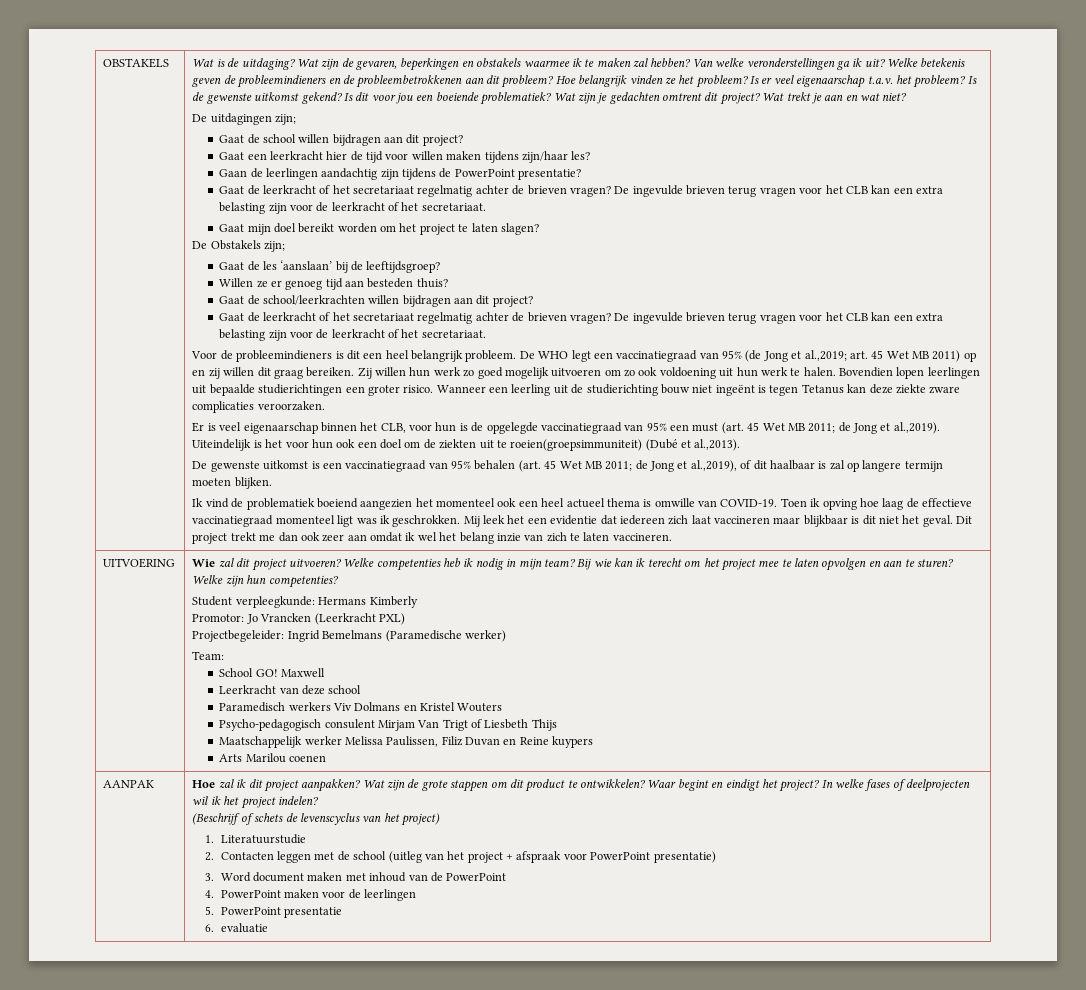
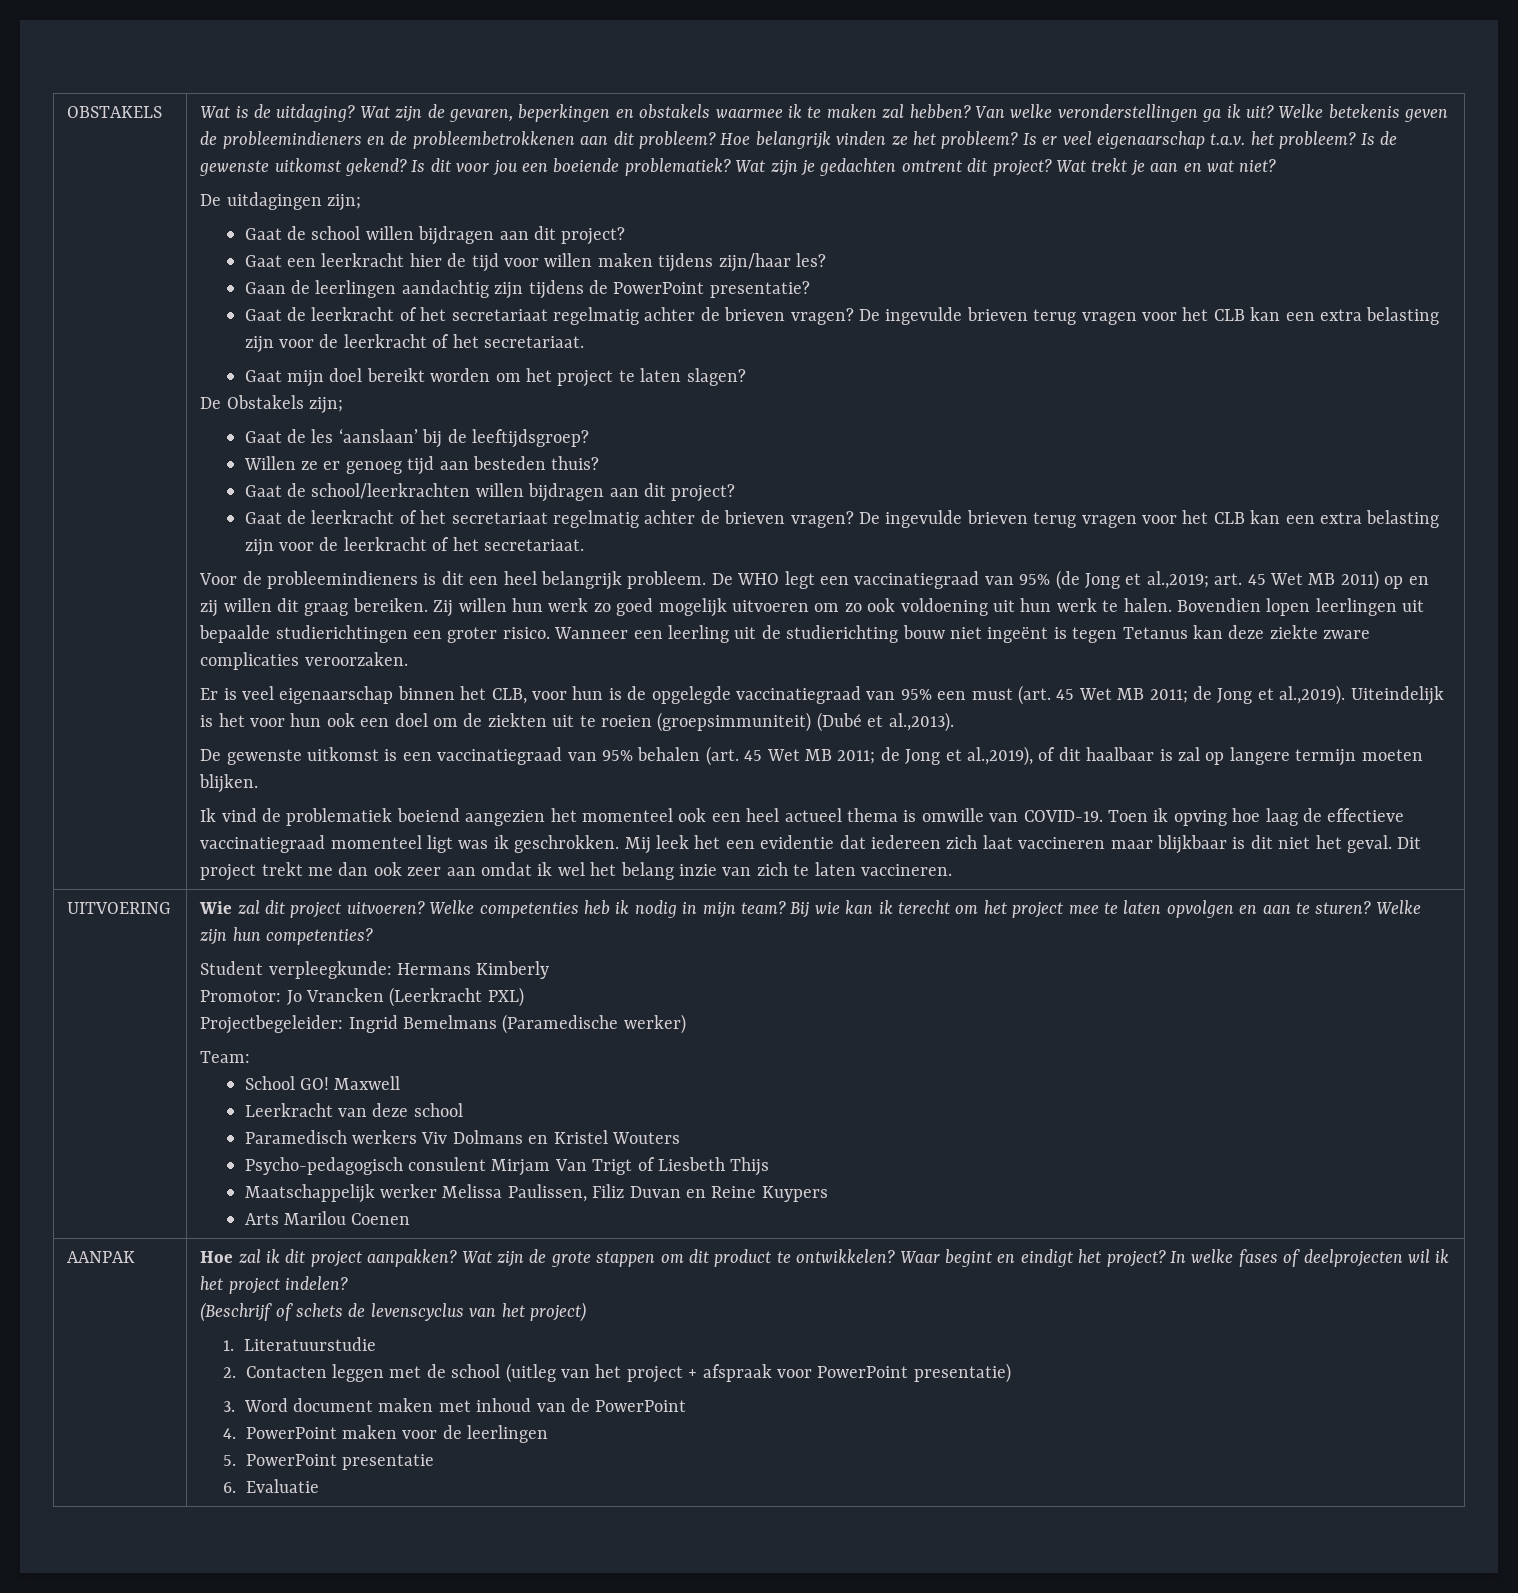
[510,439,643,451] roeien(groepsimmuniteit) -> [601,712,812,732] roeien (groepsimmuniteit)
[552,736,594,748] kuypers -> [761,1186,828,1202] Kuypers
[288,755,326,762] coenen -> [351,1213,411,1225] Coenen
[220,923,268,933] evaluatie -> [245,1479,319,1493] Evaluatie

